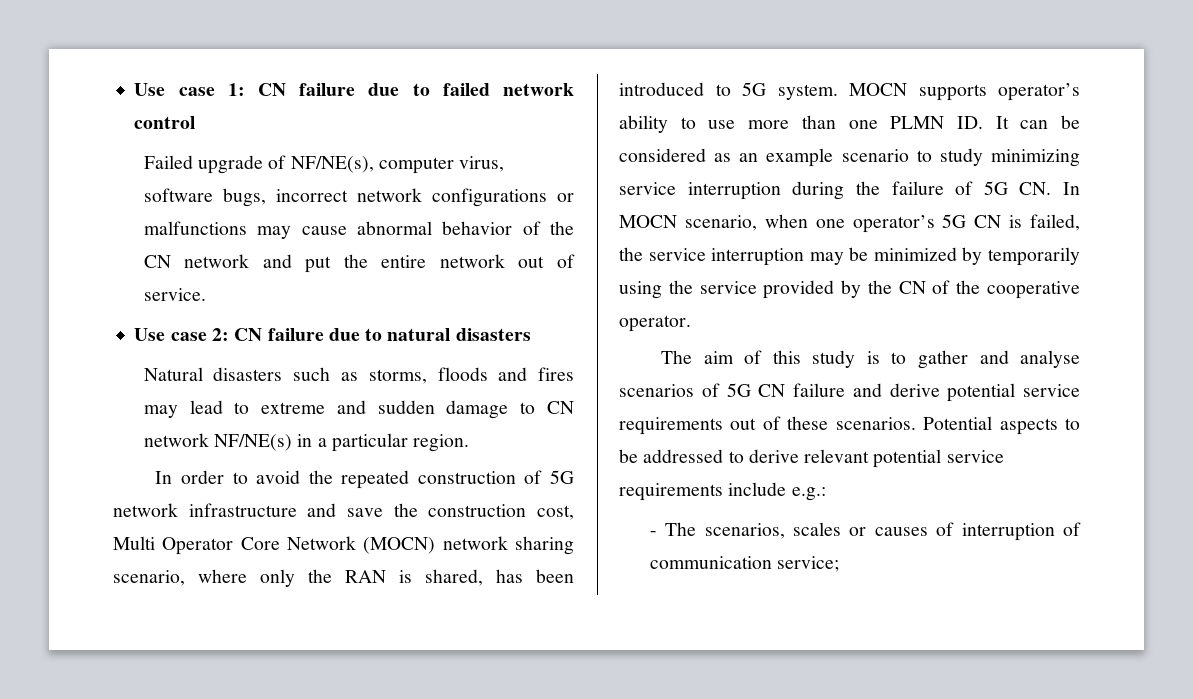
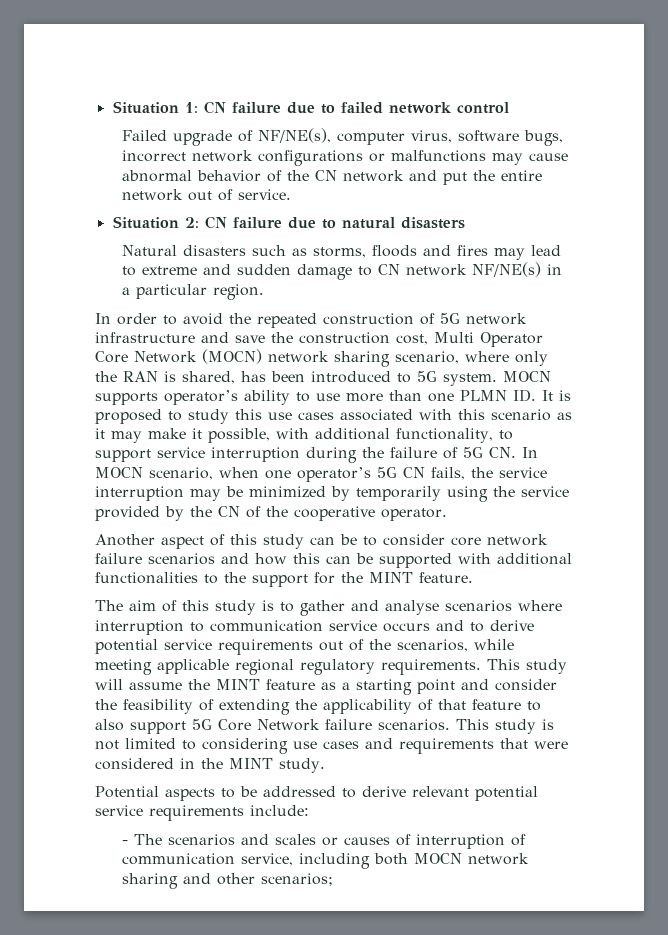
[134,83,215,96] Use case -> [112,101,179,114] Situation
[134,328,207,341] Use case -> [112,216,179,229] Situation
[1020,115,1080,129] [619,148,1080,167] can be considered as an example scenario to study minimizing -> [559,390,571,401] [95,409,572,424] [95,428,513,443] [95,449,151,462] is proposed to study this use cases associated with this scenario as it may make it possible, with additional functionality, to support
[1009,214,1080,231] is failed, -> [431,467,465,480] fails,
(691, 323) none -> [95,534,548,549] [95,553,572,568] [95,572,473,587] // Another aspect of this study can be to consider core network failure scenarios and how this can be supported with additional functionalities to the support for the MINT feature.
[701,383,882,397] of 5G CN failure and -> [518,600,562,611] [95,620,484,635] where interruption to communication service occurs and to
[787,416,916,430] these scenarios. -> [369,639,514,652] [95,659,567,675] [95,679,557,695] [95,699,541,715] [95,719,554,734] [95,738,568,754] [95,758,325,773] the scenarios, while meeting applicable regional regulatory requirements. This study will assume the MINT feature as a starting point and consider the feasibility of extending the applicability of that feature to also support 5G Core Network failure scenarios. This study is not limited to considering use cases and requirements that were considered in the MINT study. //
[728,482,826,501] include e.g.: -> [250,805,309,816] include:
[704,523,785,539] scenarios, -> [167,834,269,846] scenarios and
[777,556,840,572] service; -> [240,853,529,869] [121,873,333,889] service, including both MOCN network sharing and other scenarios;

